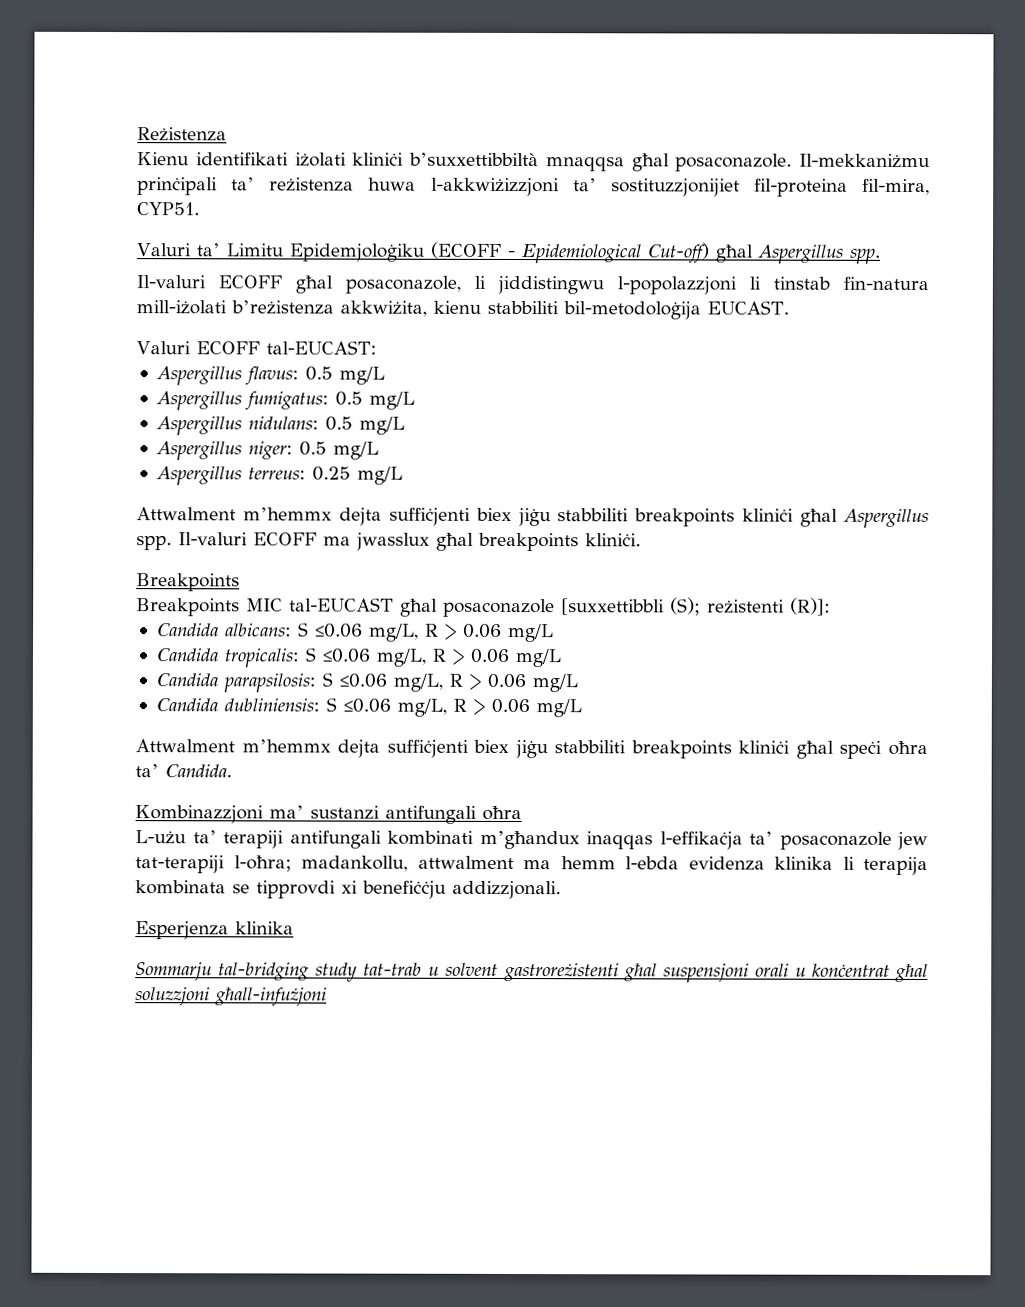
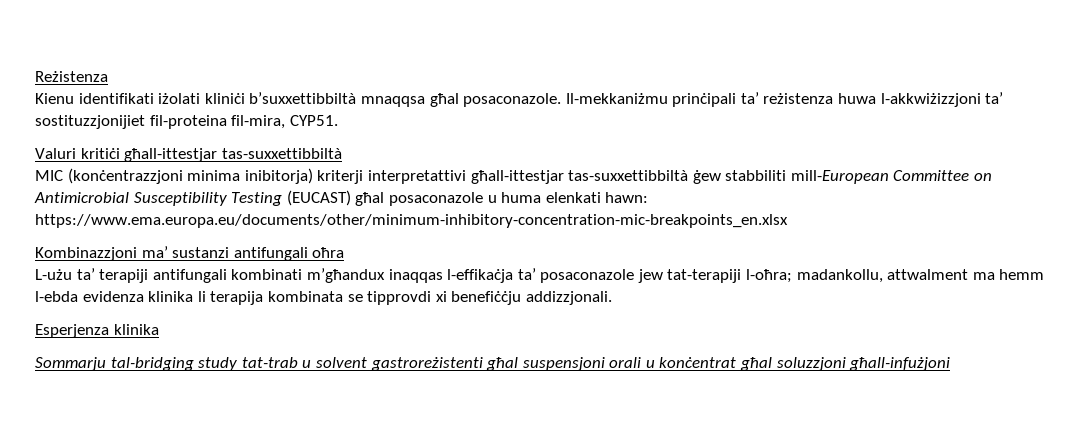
[195,241,880,264] [136,275,929,295] [136,300,789,320] [136,340,377,355] [155,366,385,386] [155,391,415,411] [155,416,405,436] [155,441,379,461] [155,466,403,486] [136,507,929,529] [136,532,641,552] [136,573,240,592] [136,597,831,618] [156,622,554,643] [155,647,562,668] [155,672,578,693] [155,697,582,718] [135,739,928,759] [135,764,232,778] ta’ Limitu Epidemjoloġiku (ECOFF - Epidemiological Cut-off) għal Aspergillus spp. // Il-valuri ECOFF għal posaconazole, li jiddistingwu l-popolazzjoni li tinstab fin-natura mill-iżolati b’reżistenza akkwiżita, kienu stabbiliti bil-metodoloġija EUCAST. // Valuri ECOFF tal-EUCAST: // Aspergillus flavus: 0.5 mg/L // Aspergillus fumigatus: 0.5 mg/L // Aspergillus nidulans: 0.5 mg/L // Aspergillus niger: 0.5 mg/L // Aspergillus terreus: 0.25 mg/L // Attwalment m’hemmx dejta suffiċjenti biex jiġu stabbiliti breakpoints kliniċi għal Aspergillus spp. Il-valuri ECOFF ma jwasslux għal breakpoints kliniċi. // Breakpoints // Breakpoints MIC tal-EUCAST għal posaconazole [suxxettibbli (S); reżistenti (R)]: // Candida albicans: S ≤0.06 mg/L, R > 0.06 mg/L // Candida tropicalis: S ≤0.06 mg/L, R > 0.06 mg/L // Candida parapsilosis: S ≤0.06 mg/L, R > 0.06 mg/L // Candida dubliniensis: S ≤0.06 mg/L, R > 0.06 mg/L // Attwalment m’hemmx dejta suffiċjenti biex jiġu stabbiliti breakpoints kliniċi għal speċi oħra ta’ Candida. -> [80,148,342,162] [35,168,993,184] [34,190,649,206] [35,214,788,228] kritiċi għall-ittestjar tas-suxxettibbiltà // MIC (konċentrazzjoni minima inibitorja) kriterji interpretattivi għall-ittestjar tas-suxxettibbiltà ġew stabbiliti mill-European Committee on Antimicrobial Susceptibility Testing (EUCAST) għal posaconazole u huma elenkati hawn: https://www.ema.europa.eu/documents/other/minimum-inhibitory-concentration-mic-breakpoints_en.xlsx

